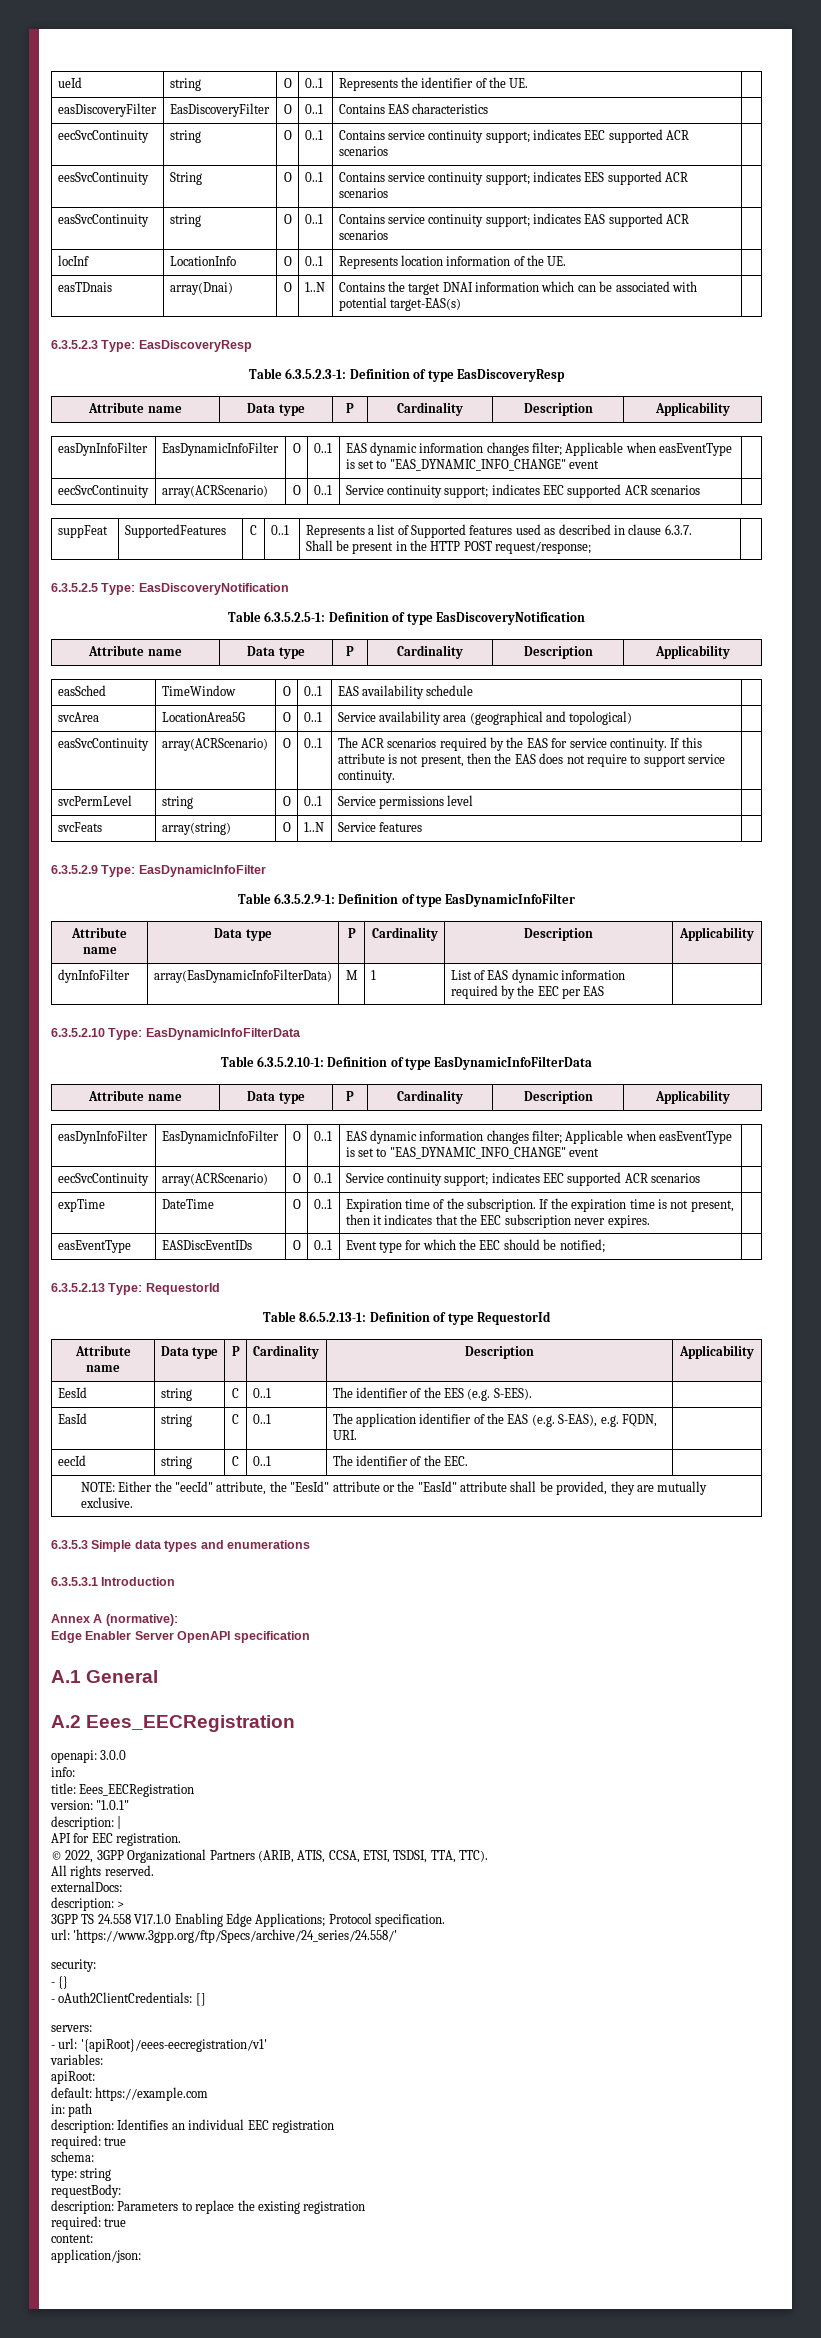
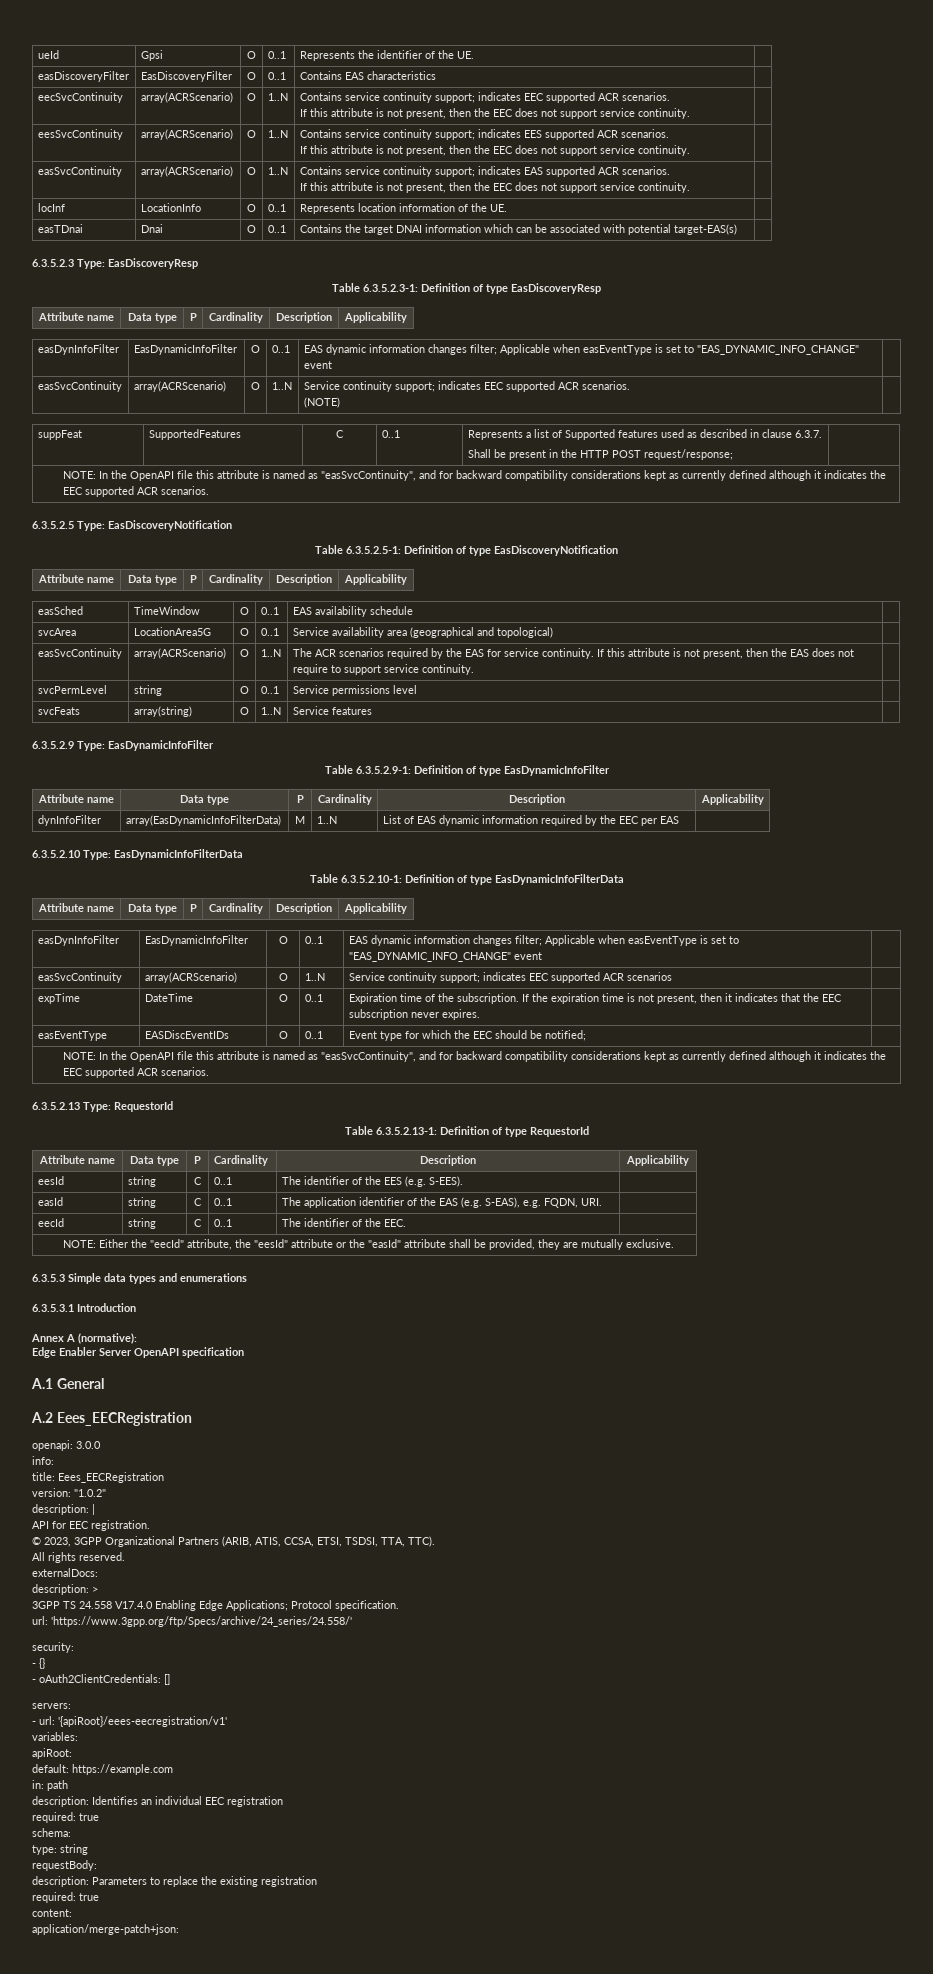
[169,78,201,91] string -> [140,50,163,61] Gpsi
[169,130,201,143] [283,130,292,140] [304,130,323,140] string | O | 0..1 -> [140,92,233,103] [247,93,256,101] [267,93,288,101] array(ACRScenario) | O | 1..N
[338,146,388,156] scenarios -> [621,92,670,101] [299,108,690,119] scenarios. // If this attribute is not present, then the EEC does not support service continuity.
[169,172,202,185] [283,172,292,182] [304,172,323,182] String | O | 0..1 -> [140,129,233,140] [247,130,256,138] [267,130,288,138] array(ACRScenario) | O | 1..N
[338,188,388,198] [57,214,149,227] [169,214,201,227] [283,214,292,224] [304,214,323,224] scenarios | // easSvcContinuity | string | O | 0..1 -> [620,129,669,138] [299,145,690,156] [37,166,122,177] [140,166,233,177] [247,167,256,175] [267,167,288,175] scenarios. // If this attribute is not present, then the EEC does not support service continuity. | // easSvcContinuity | array(ACRScenario) | O | 1..N
[338,230,388,240] scenarios -> [621,166,670,175] [299,182,690,193] scenarios. // If this attribute is not present, then the EEC does not support service continuity.
[57,282,112,292] [169,282,233,295] [283,282,292,292] [304,282,325,292] easTDnais | array(Dnai) | O | 1..N -> [37,224,83,233] [140,224,163,233] [247,225,256,233] [267,225,286,233] easTDnai | Dnai | O | 0..1
[57,485,149,498] [161,485,268,498] [292,485,301,495] [313,485,332,495] [345,484,701,498] eecSvcContinuity | array(ACRScenario) | O | 0..1 | Service continuity support; indicates EEC supported ACR scenarios -> [37,381,122,392] [133,381,226,392] [251,382,260,390] [271,382,292,390] [303,381,630,392] [303,397,340,408] easSvcContinuity | array(ACRScenario) | O | 1..N | Service continuity support; indicates EEC supported ACR scenarios. // (NOTE)
(592, 547) none -> [63,470,887,481] [63,486,210,497] // NOTE: In the OpenAPI file this attribute is named as "easSvcContinuity", and for backward compatibility considerations kept as currently defined although it indicates the EEC supported ACR scenarios.
[303,738,322,748] 0..1 -> [260,649,281,657] 1..N
[370,970,376,980] 1 -> [316,816,337,824] 1..N
[57,1173,149,1186] [161,1173,268,1186] [292,1173,301,1183] [313,1173,332,1183] eecSvcContinuity | array(ACRScenario) | O | 0..1 -> [37,972,122,983] [144,972,237,983] [278,973,288,981] [304,973,325,981] easSvcContinuity | array(ACRScenario) | O | 1..N
(605, 1246) none -> [63,1051,887,1062] [63,1067,210,1078] // NOTE: In the OpenAPI file this attribute is named as "easSvcContinuity", and for backward compatibility considerations kept as currently defined although it indicates the EEC supported ACR scenarios.
[299,1311,367,1322] 8.6.5.2.13-1: -> [375,1127,437,1135] 6.3.5.2.13-1:
[57,1387,87,1398] EesId -> [37,1176,64,1185] eesId
[57,1413,87,1424] EasId -> [37,1197,63,1206] easId
[290,1481,330,1492] "EesId" -> [254,1239,289,1248] "eesId"
[417,1481,457,1492] "EasId" -> [368,1239,402,1248] "easId"
[96,1800,130,1810] "1.0.1" -> [74,1489,106,1497] "1.0.2"
[65,1850,94,1863] 2022, -> [44,1537,71,1547] 2023,
[134,1914,172,1924] V17.1.0 -> [115,1601,153,1609] V17.4.0
[51,2249,141,2263] application/json: -> [32,1924,179,1935] application/merge-patch+json:

